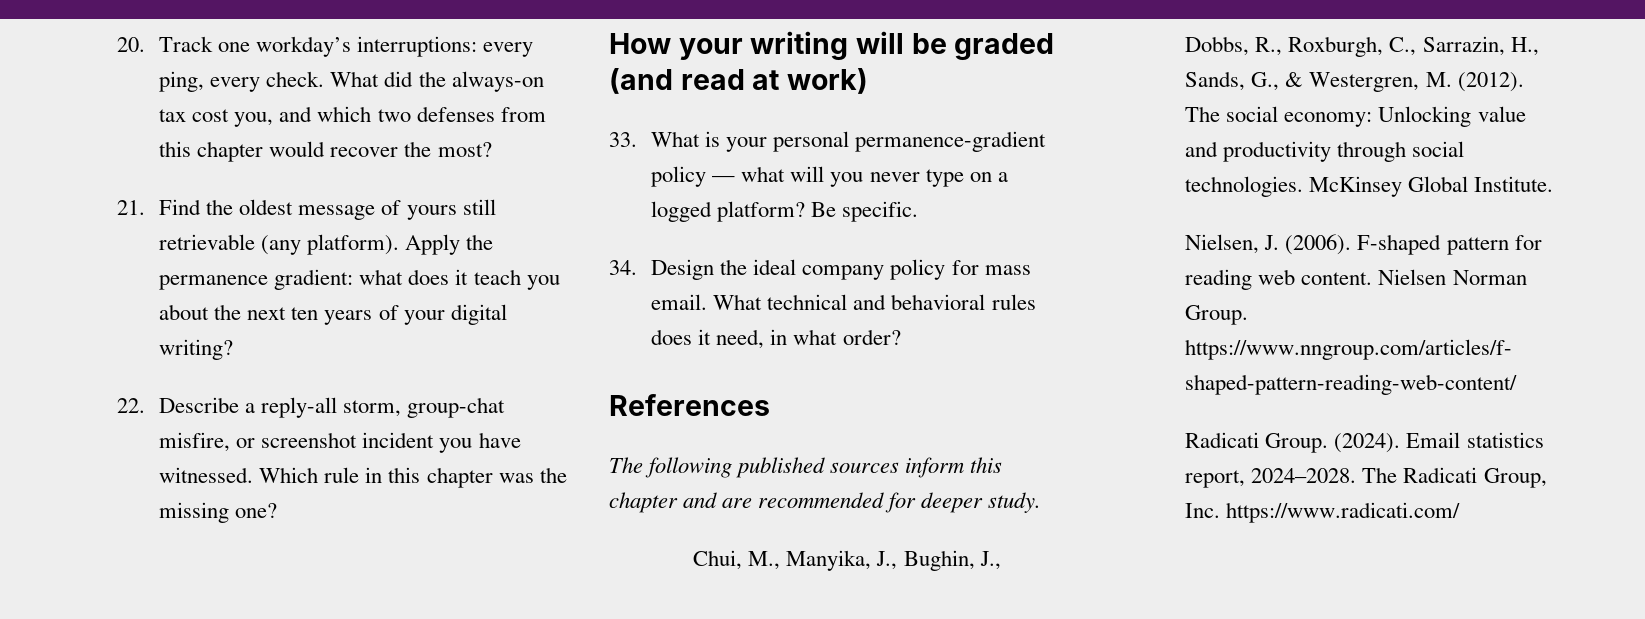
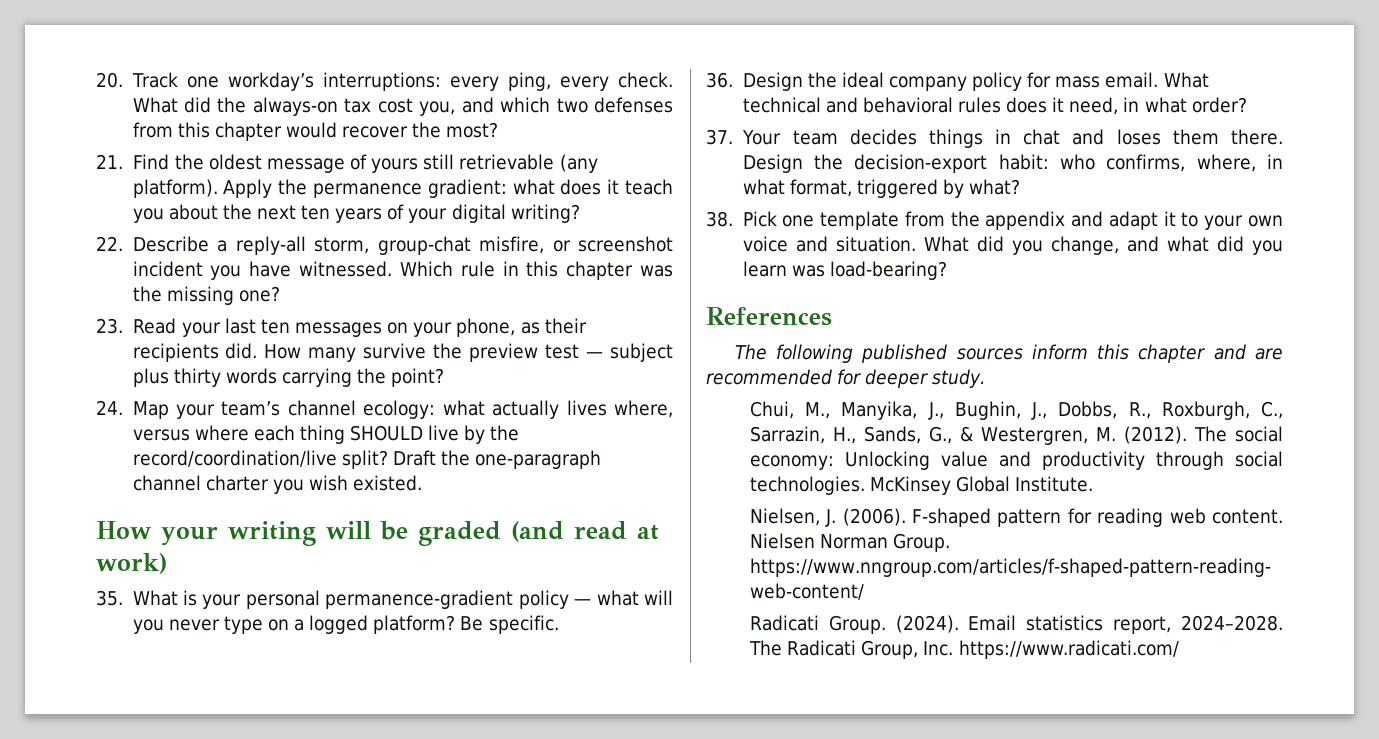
(278, 510) none -> [96,318,587,337] [132,343,674,362] [132,368,445,387] [96,400,673,419] [132,425,520,444] [132,450,602,469] [132,475,423,494] // 23. Read your last ten messages on your phone, as their recipients did. How many survive the preview test — subject plus thirty words carrying the point? // 24. Map your team’s channel ecology: what actually lives where, versus where each thing SHOULD live by the record/coordination/live split? Draft the one-paragraph channel charter you wish existed.
[609,132,637,147] 33. -> [96,590,123,606] 35.
[609,260,637,275] 34. -> [706,72,733,88] 36.
(901, 337) none -> [706,129,1283,148] [742,154,1283,173] [742,179,1021,198] [706,211,1283,230] [742,236,1283,255] [742,261,947,280] // 37. Your team decides things in chat and loses them there. Design the decision-export habit: who confirms, where, in what format, triggered by what? // 38. Pick one template from the appendix and adapt it to your own voice and situation. What did you change, and what did you learn was load-bearing?

